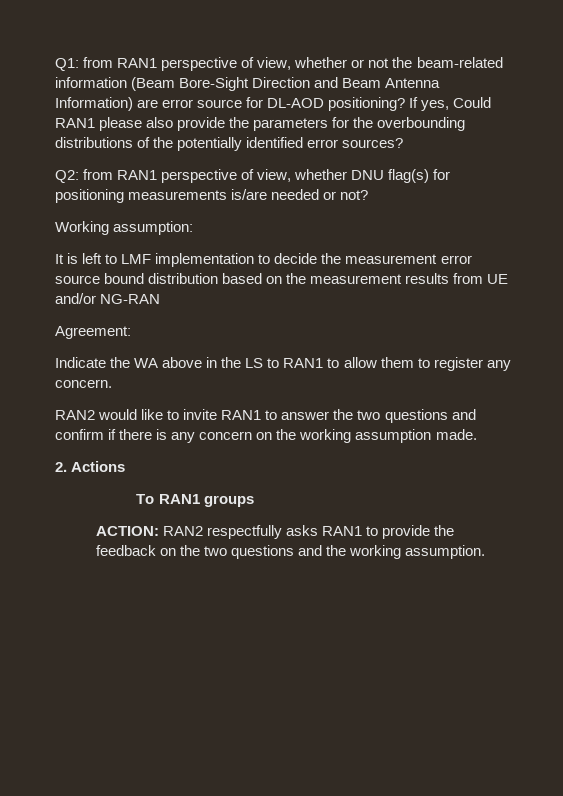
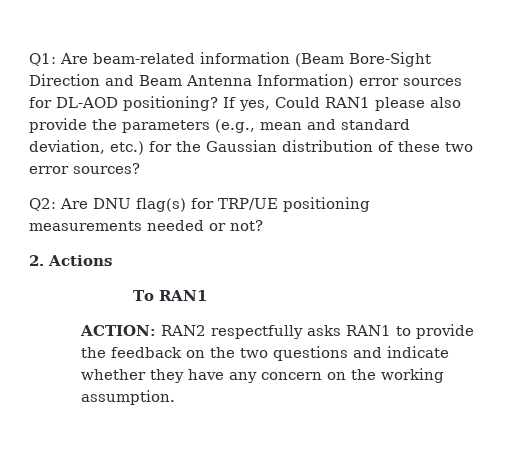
[83,57,413,71] from RAN1 perspective of view, whether or not the -> [60,53,88,64] Are
[137,99,243,108] are error source -> [359,78,462,86] error sources
[332,117,466,131] [55,137,404,151] [55,169,348,183] for the overbounding distributions of the potentially identified error sources? // Q2: from RAN1 perspective of view, whether -> [215,119,410,133] [29,140,473,155] [29,163,140,174] [29,198,88,211] (e.g., mean and standard deviation, etc.) for the Gaussian distribution of these two error sources? // Q2: Are
(451, 174) none -> [218,198,278,210] TRP/UE
[231,189,268,200] is/are -> (142, 226) none
[55,221,194,235] [55,253,472,267] [55,273,509,284] [55,293,161,304] [55,326,131,339] [55,357,511,371] [55,379,112,388] [55,409,476,423] [55,429,477,443] // Working assumption: // It is left to LMF implementation to decide the measurement error source bound distribution based on the measurement results from UE and/or NG-RAN // Agreement: // Indicate the WA above in the LS to RAN1 to allow them to register any concern. // RAN2 would like to invite RAN1 to answer the two questions and confirm if there is any concern on the working assumption made. -> (263, 225) none
[203,495,254,507] groups -> (207, 295) none
(322, 550) none -> [386,346,449,358] [80,369,346,383] indicate whether they have any concern on

